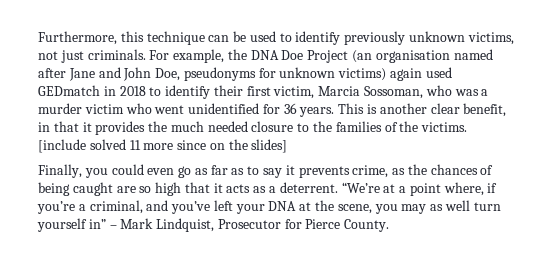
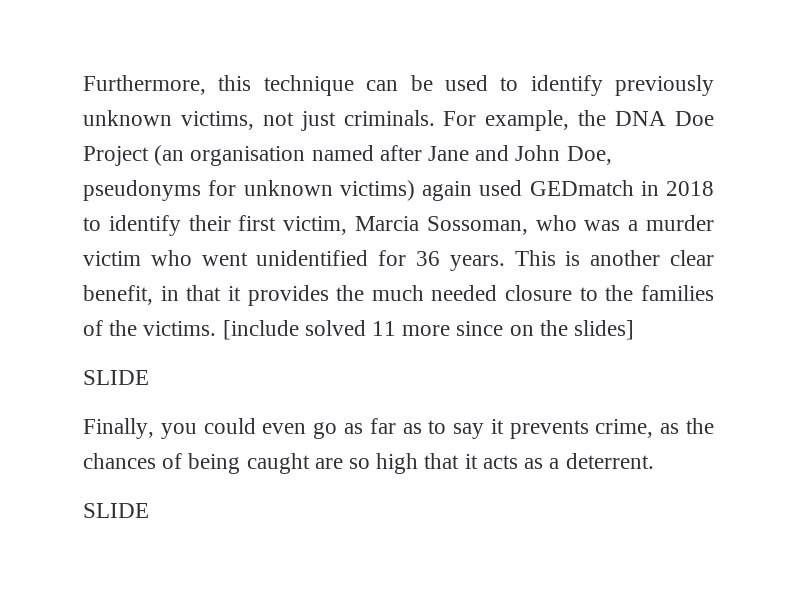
(288, 146) none -> [83,370,149,385] // SLIDE
[341,182,498,196] [37,200,501,214] [37,218,390,232] “We’re at a point where, if you’re a criminal, and you’ve left your DNA at the scene, you may as well turn yourself in” – Mark Lindquist, Prosecutor for Pierce County. -> [83,503,149,518] // SLIDE

